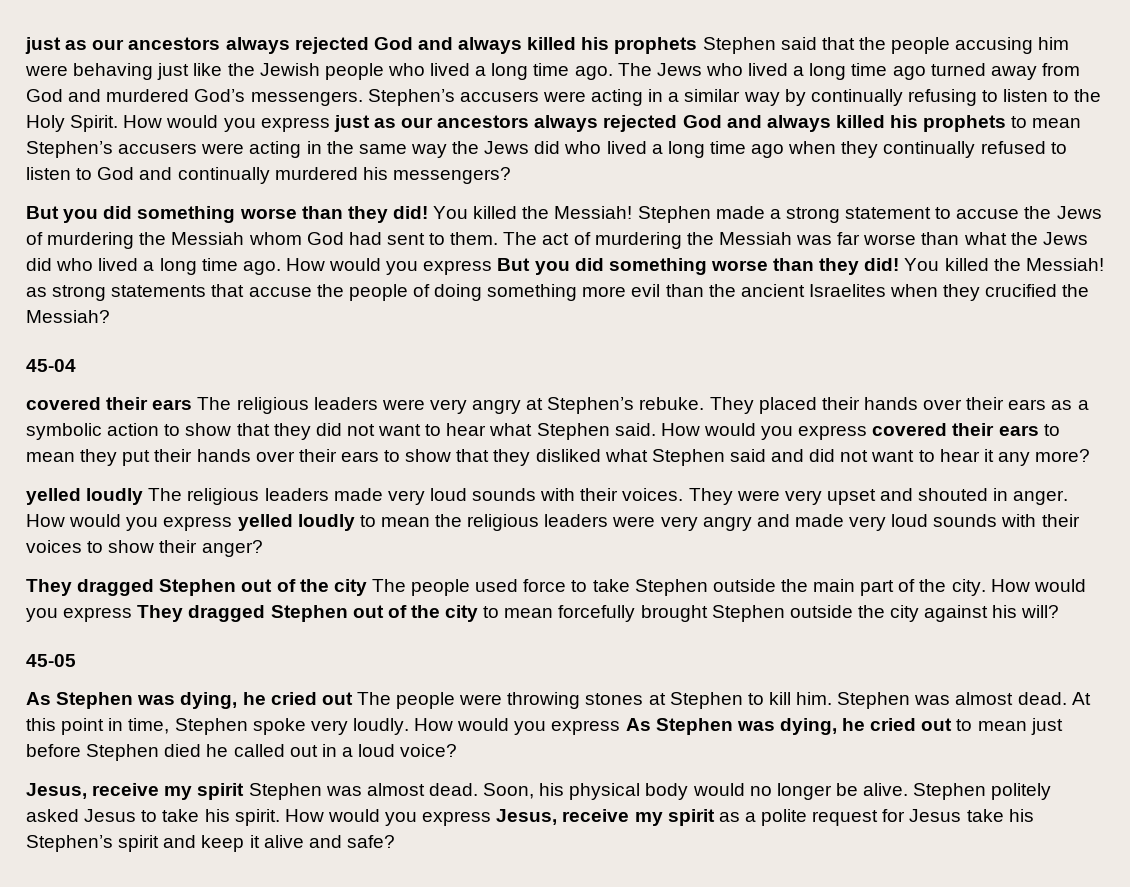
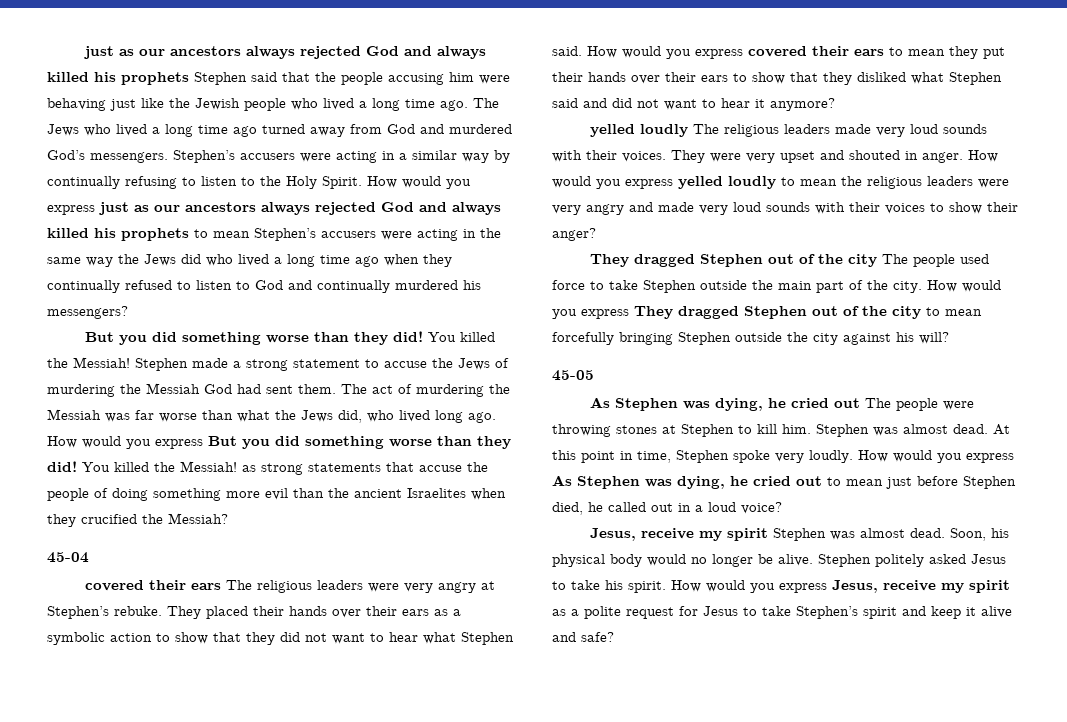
[248,232,302,245] whom -> (200, 388) none
[429,233,446,245] to -> (293, 389) none
[26,258,238,275] did who lived a long time -> [338,410,463,423] did, who lived long
[997,449,1091,466] any more? -> [770,98,835,111] anymore?
[640,605,708,622] brought -> [619,332,673,345] bringing
[164,744,202,757] died -> [552,502,583,515] died,
[966,809,1034,822] take his -> [743,606,791,616] to take

